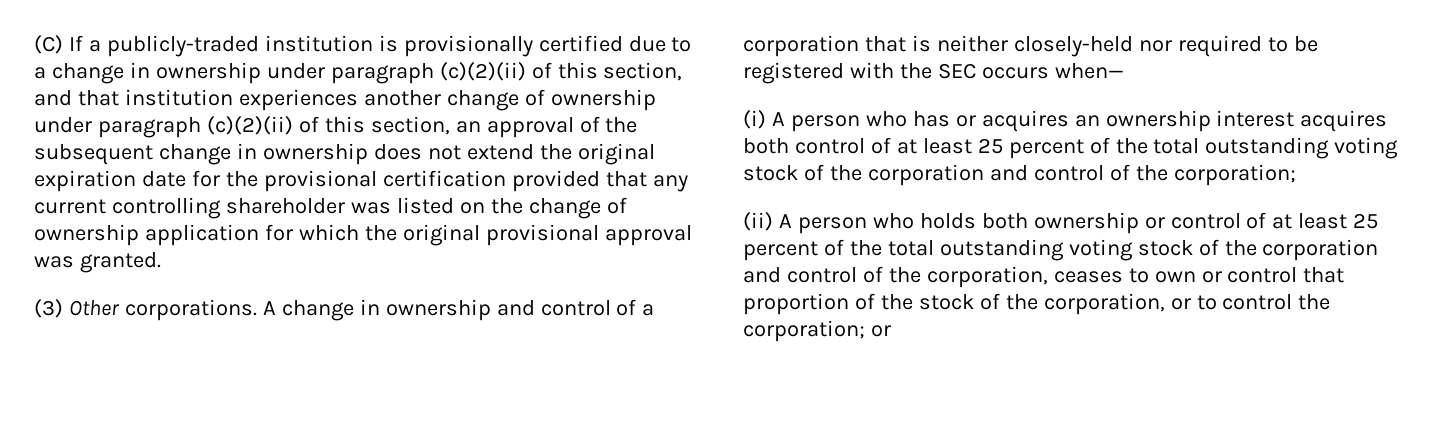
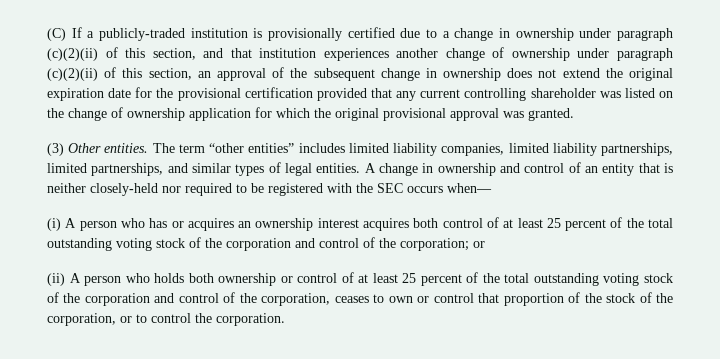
[124,299,257,321] corporations. -> [104,143,673,156] [47,162,361,176] entities. The term “other entities” includes limited liability companies, limited liability partnerships, limited partnerships, and similar types of legal entities.
[642,304,655,316] [743,35,859,57] a corporation -> [585,163,635,176] an entity
(1296, 175) none -> [473,241,485,248] or
[743,320,891,342] corporation; or -> [216,313,285,326] corporation.

